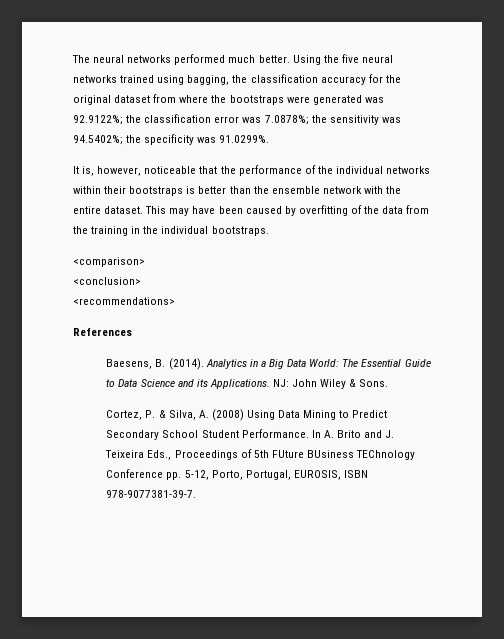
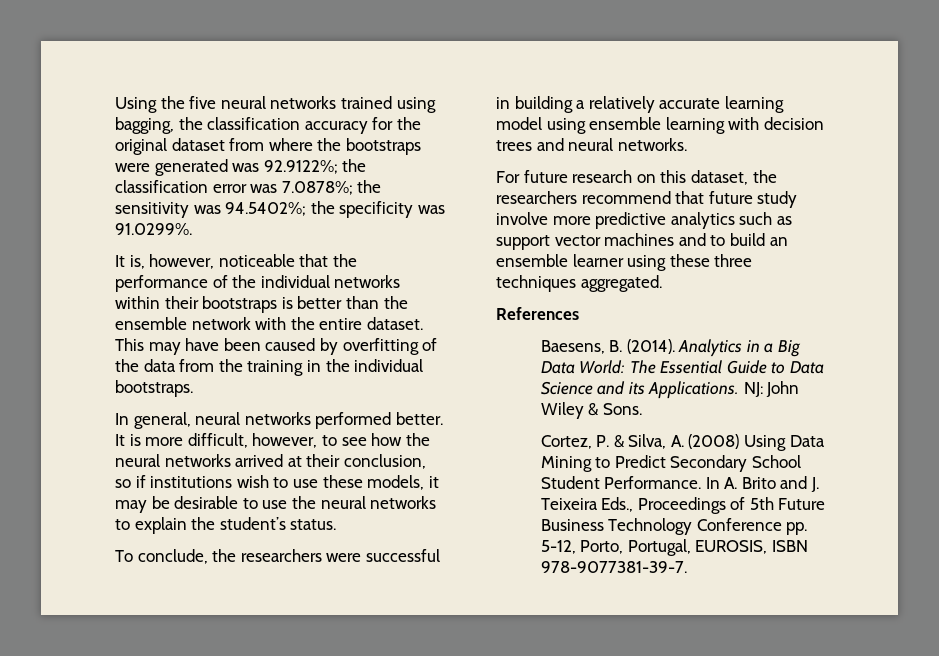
[72,54,290,65] The neural networks performed much better. -> (115, 105) none
[73,257,145,267] [73,277,141,285] [73,297,175,305] <comparison> // <conclusion> // <recommendations> -> [115,412,443,429] [115,433,430,448] [115,454,426,469] [115,475,439,490] [115,496,437,513] [115,517,337,534] [115,549,440,564] [496,96,784,113] [496,117,824,134] [496,138,687,151] [496,170,777,185] [496,191,798,208] [496,212,792,229] [496,233,788,250] [496,254,753,271] [496,275,662,292] In general, neural networks performed better. It is more difficult, however, to see how the neural networks arrived at their conclusion, so if institutions wish to use these models, it may be desirable to use the neural networks to explain the student’s status. // To conclude, the researchers were successful in building a relatively accurate learning model using ensemble learning with decision trees and neural networks. // For future research on this dataset, the researchers recommend that future study involve more predictive analytics such as support vector machines and to build an ensemble learner using these three techniques aggregated.
[271,450,416,460] FUture BUsiness TEChnology -> [778,498,826,510] [540,518,693,535] Future Business Technology

